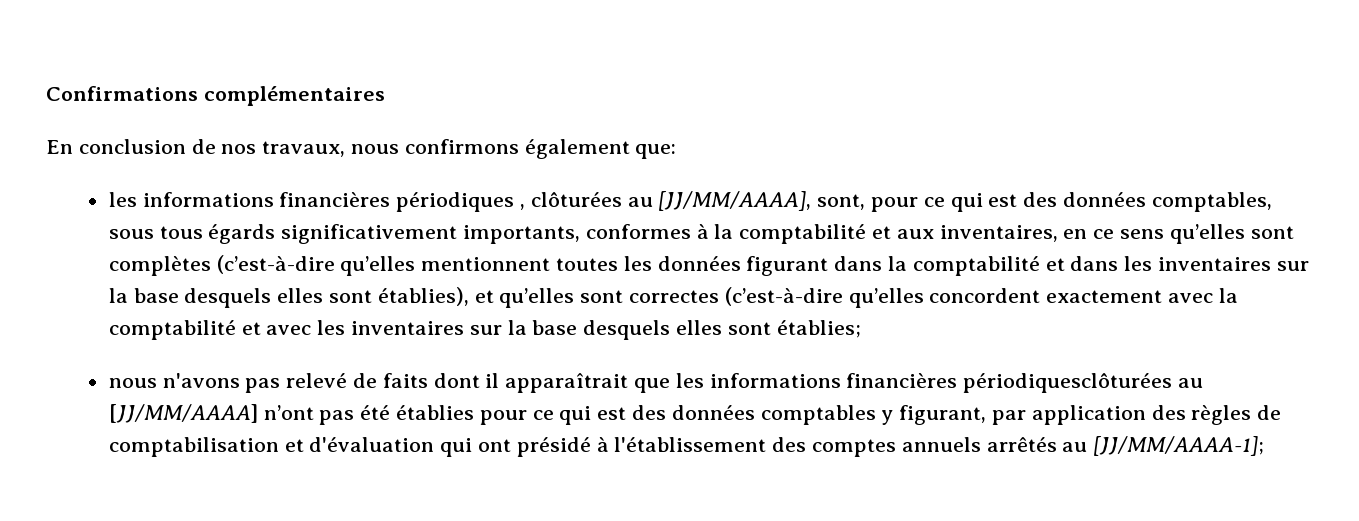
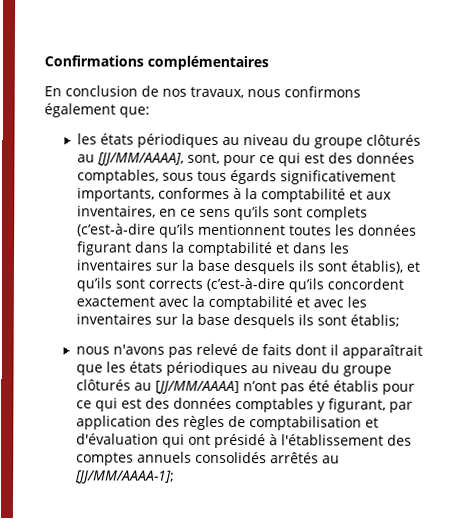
[142,192,622,212] informations financières périodiques , clôturées -> [99,133,421,149] états périodiques au niveau du groupe clôturés
[1169,224,1294,244] [108,255,416,276] qu’elles sont complètes (c’est-à-dire qu’elles -> [233,206,368,221] [76,223,195,238] qu’ils sont complets (c’est-à-dire qu’ils
[277,287,924,308] elles sont établies), et qu’elles sont correctes (c’est-à-dire qu’elles -> [297,260,420,274] [75,277,324,293] ils sont établis), et qu’ils sont corrects (c’est-à-dire qu’ils
[675,320,861,338] elles sont établies; -> [297,314,400,327] ils sont établis;
[709,373,1173,393] informations financières périodiquesclôturées -> [128,361,392,377] [75,379,131,391] états périodiques au niveau du groupe clôturés
[395,405,474,420] établies -> [332,380,379,392] établis
(981, 444) none -> [194,451,267,464] consolidés

